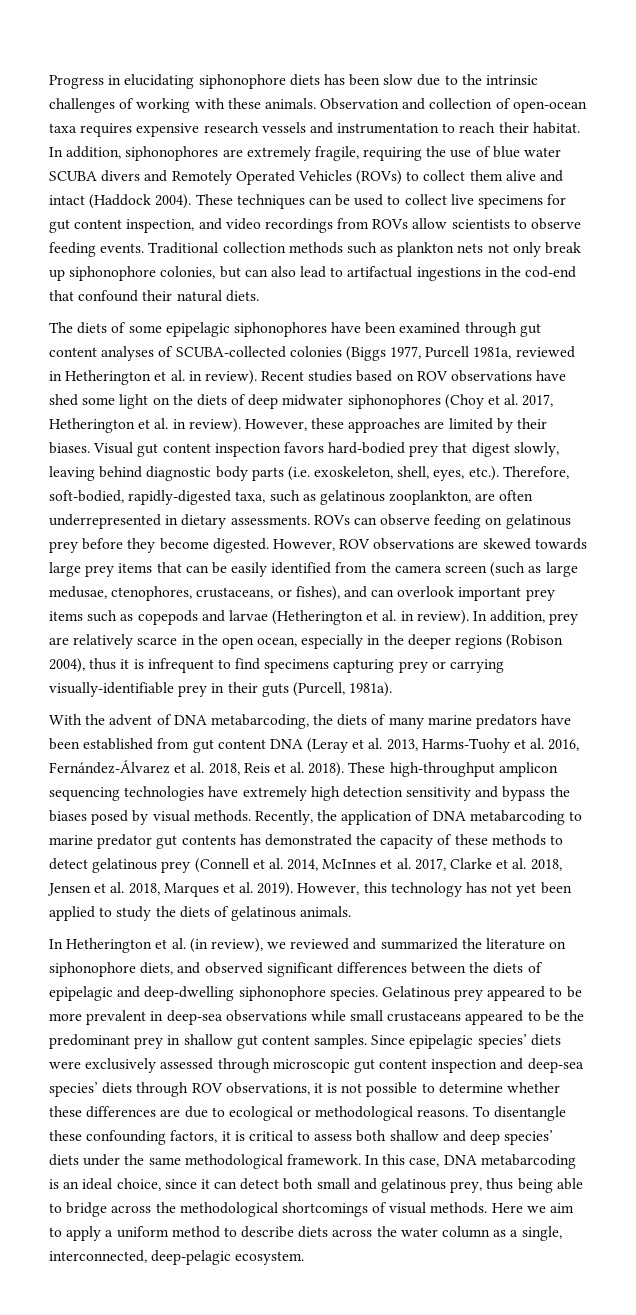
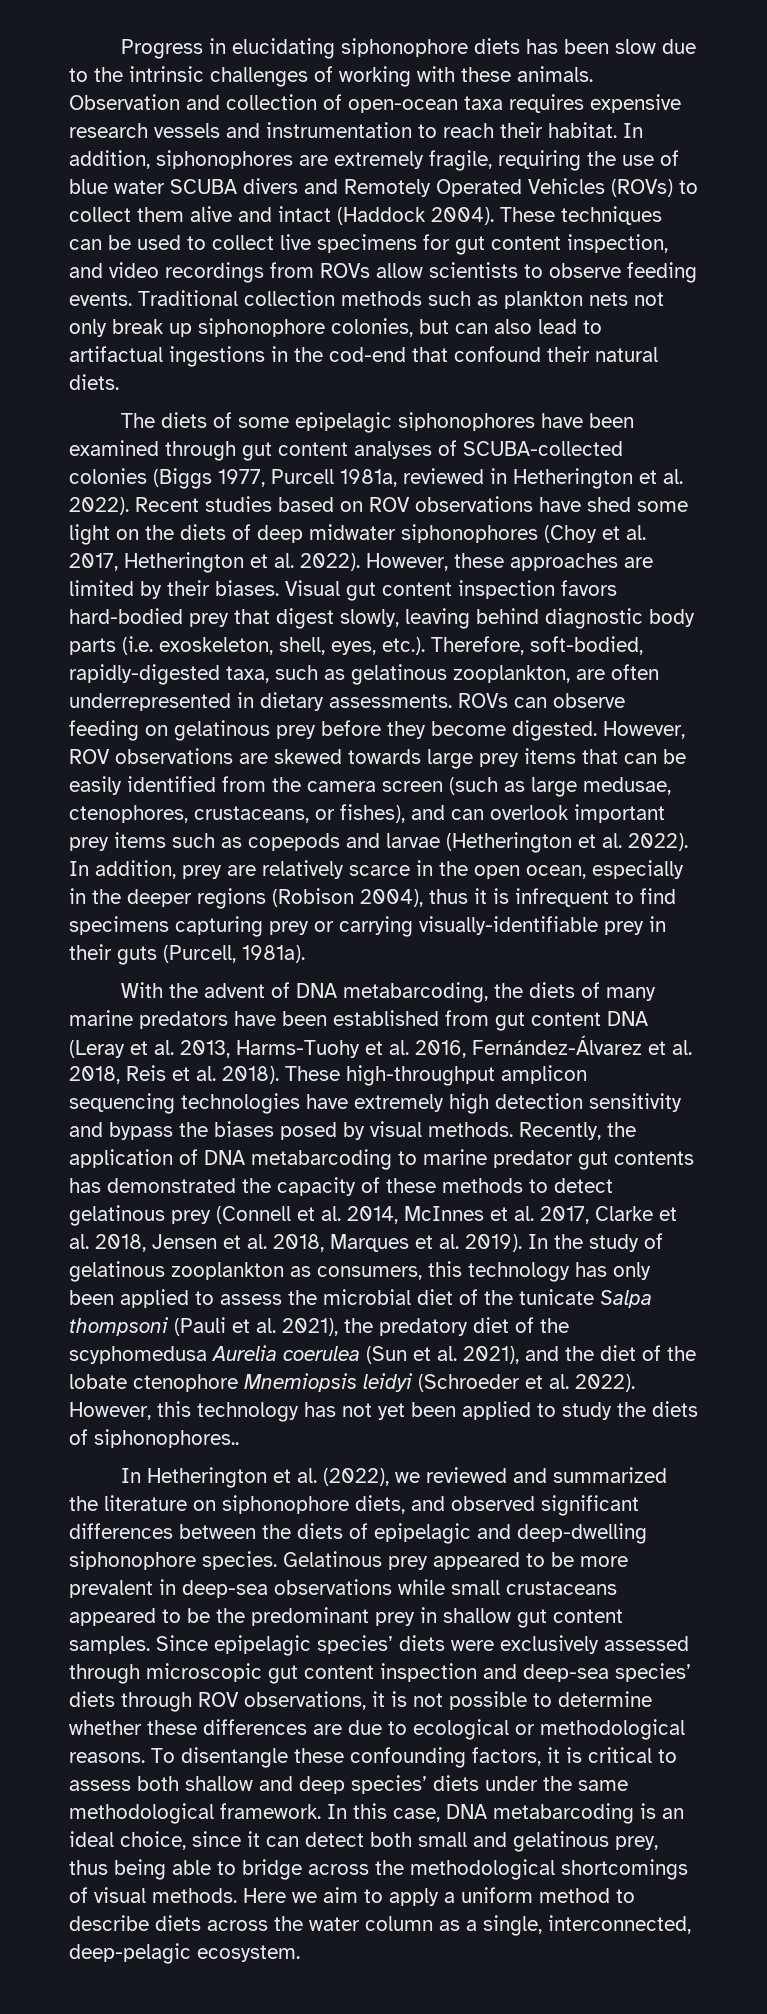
[188,370,257,385] in review). -> [69,497,129,515] 2022).
[172,418,241,433] in review). -> [300,553,360,571] 2022).
[400,610,469,625] in review). -> [628,833,688,851] 2022).
(294, 889) none -> [528,1233,663,1252] [69,1261,651,1282] [69,1289,652,1308] [69,1317,569,1336] [69,1345,696,1364] [69,1373,635,1392] In the study of gelatinous zooplankton as consumers, this technology has only been applied to assess the microbial diet of the tunicate Salpa thompsoni (Pauli et al. 2021), the predatory diet of the scyphomedusa Aurelia coerulea (Sun et al. 2021), and the diet of the lobate ctenophore Mnemiopsis leidyi (Schroeder et al. 2022).
[231,906,352,921] gelatinous animals. -> [94,1429,239,1448] siphonophores..
[189,938,263,953] (in review), -> [322,1468,389,1486] (2022),

